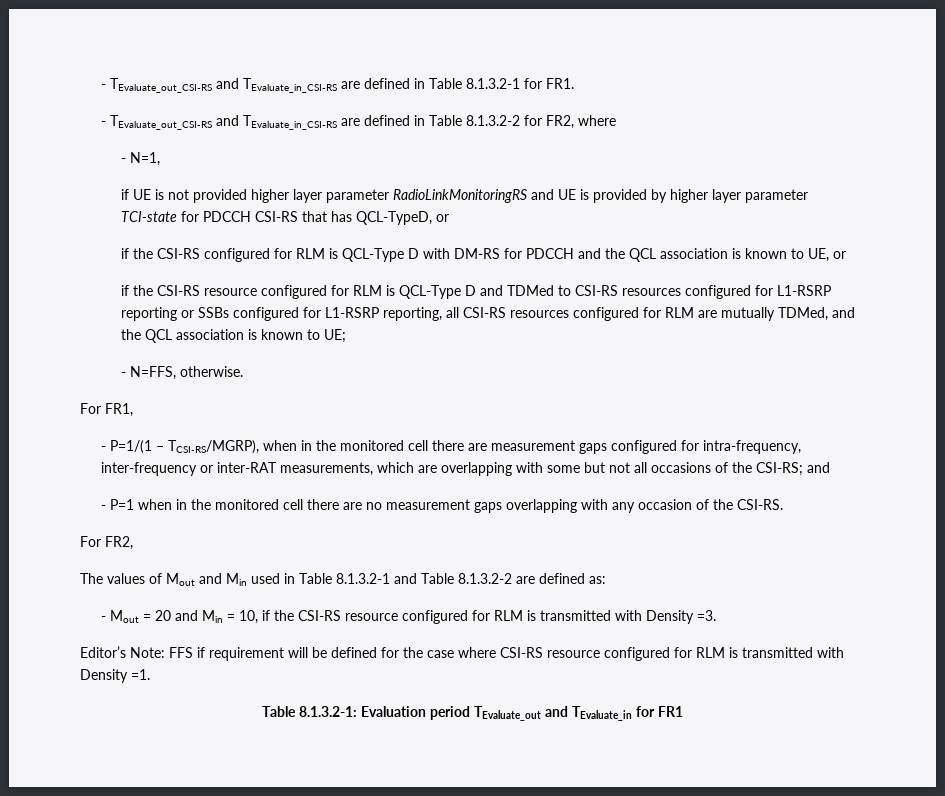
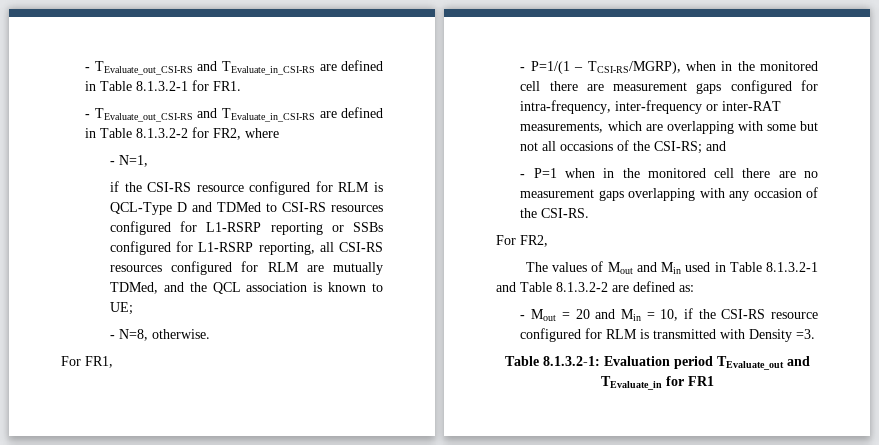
[121,189,809,203] [121,211,450,225] [121,248,847,262] // if UE is not provided higher layer parameter RadioLinkMonitoringRS and UE is provided by higher layer parameter TCI-state for PDCCH CSI-RS that has QCL-TypeD, or // if the CSI-RS configured for RLM is QCL-Type D with DM-RS for PDCCH and the QCL association is known to UE, or -> (148, 161) none
[130,366,177,380] N=FFS, -> [118,329,148,341] N=8,
[80,646,844,661] [80,669,150,683] // Editor’s Note: FFS if requirement will be defined for the case where CSI-RS resource configured for RLM is transmitted with Density =1. -> (816, 334) none

